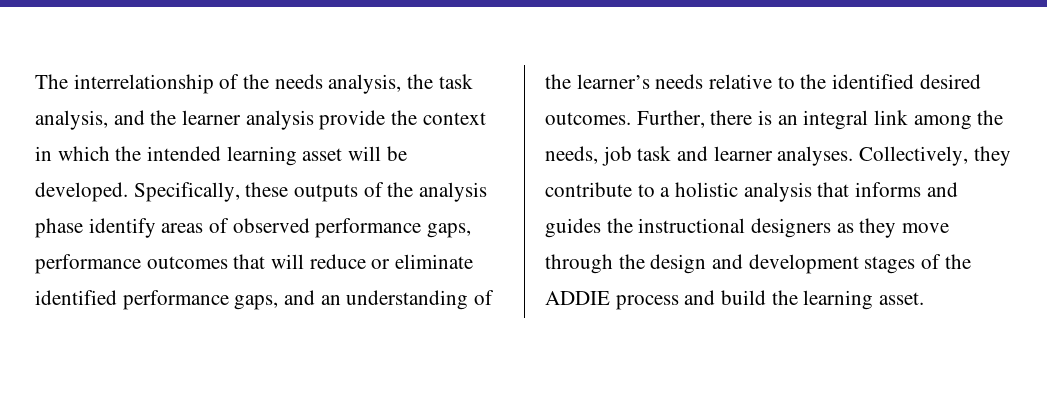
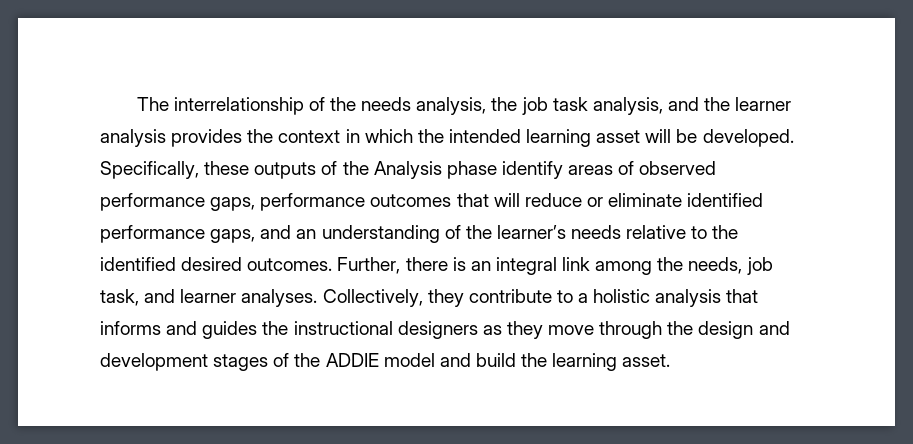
(434, 81) none -> [521,97,548,115] job
[319,110,386,130] provide -> [171,129,243,147] provides
[419,182,488,202] analysis -> [373,161,442,179] Analysis
[637,146,672,161] task -> [100,289,139,306] task,
[615,295,679,310] process -> [383,353,435,367] model

